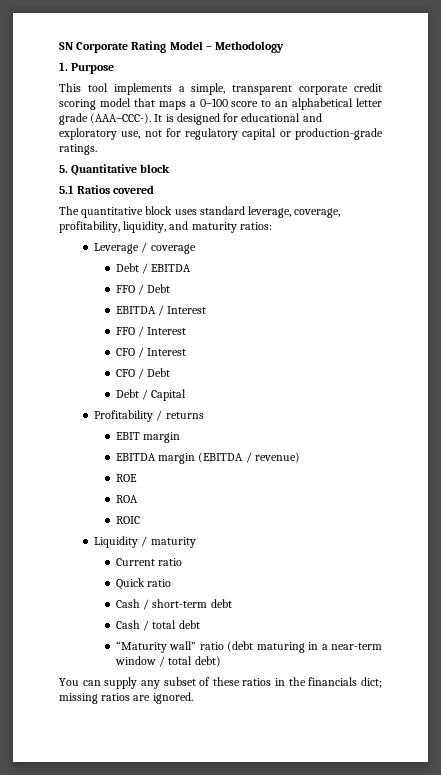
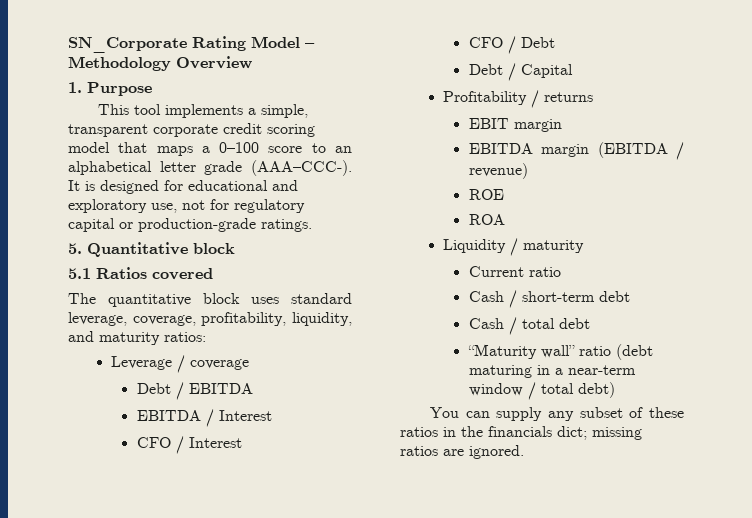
[59,42,129,53] SN Corporate -> [68,37,187,53] SN_Corporate
(285, 47) none -> [176,56,252,69] Overview
[115,284,171,295] // FFO / Debt -> (253, 388) none
[115,326,187,337] // FFO / Interest -> (272, 415) none
[115,516,140,524] // ROIC -> (505, 219) none
[115,578,172,590] // Quick ratio -> (561, 272) none

